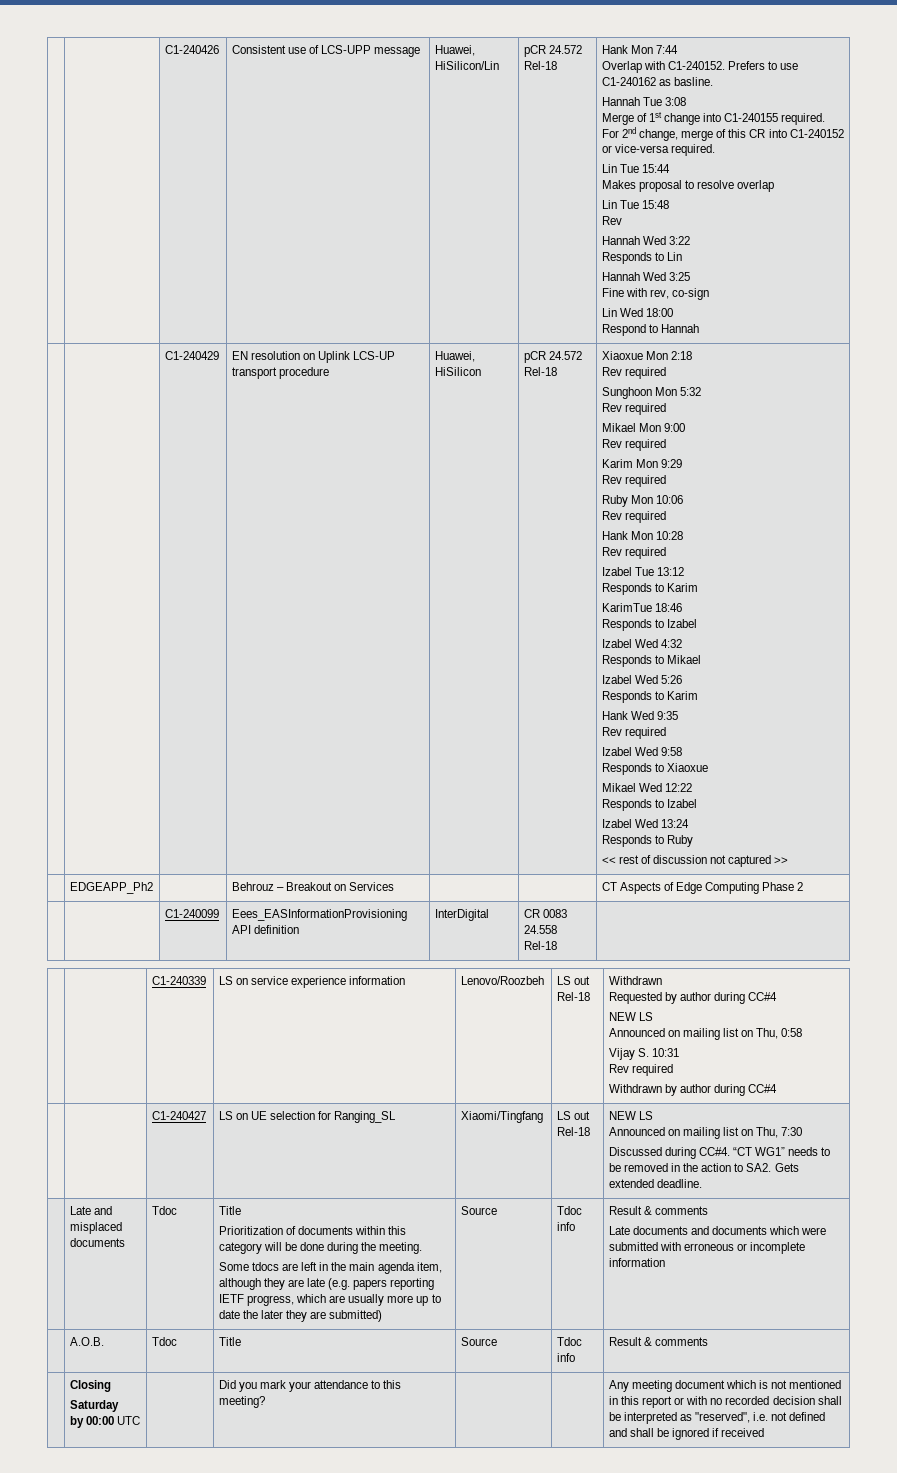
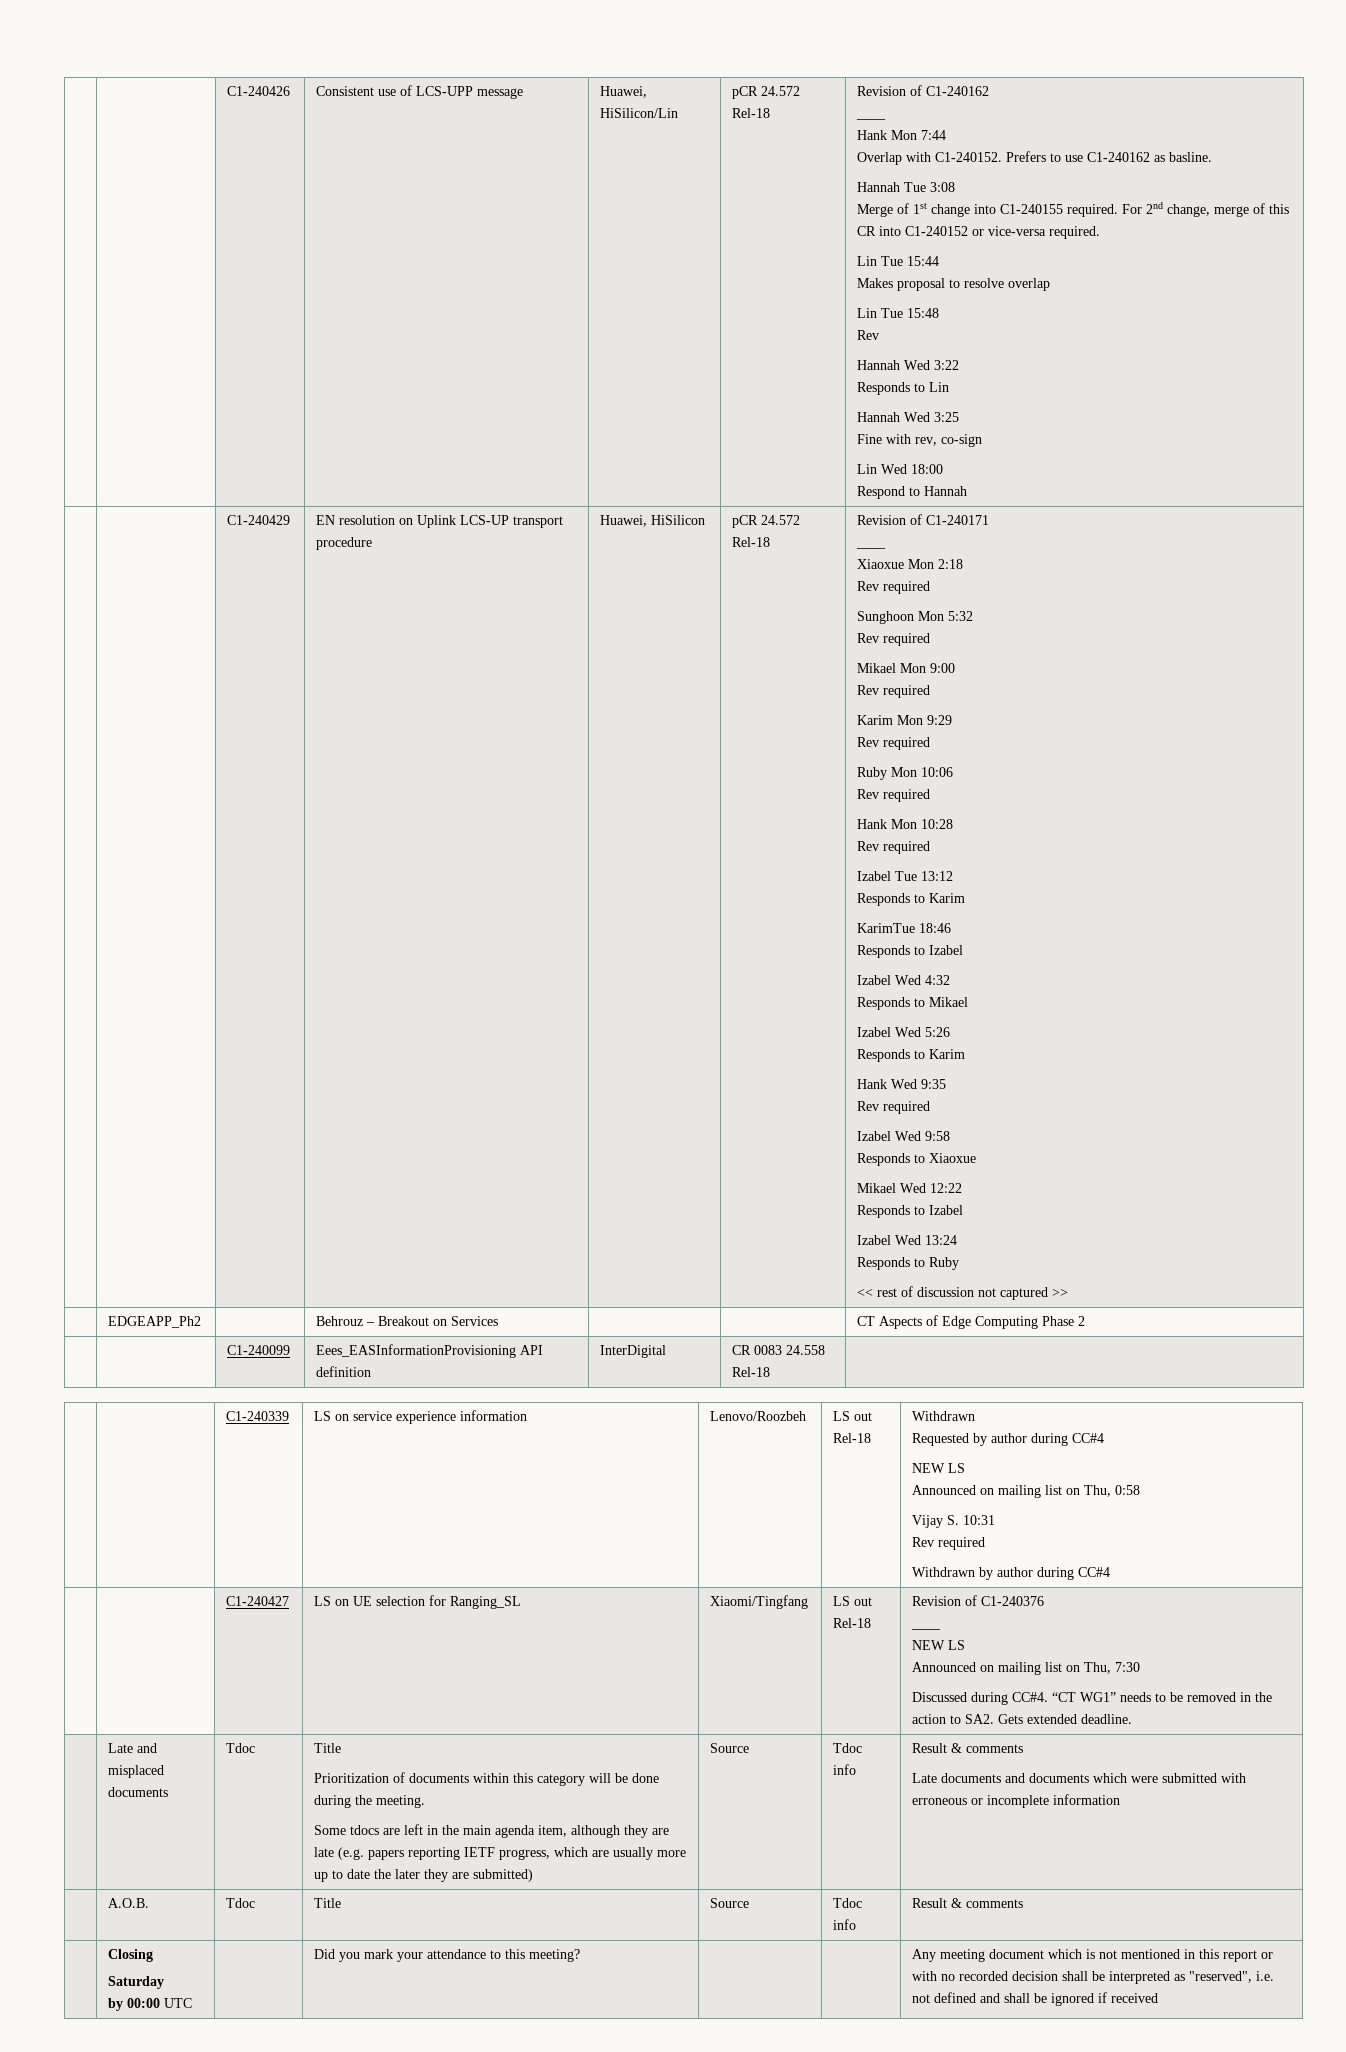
(557, 65) none -> [857,85,990,96] [856,118,887,120] Revision of C1-240162 // ____ //
(557, 371) none -> [857,514,990,525] [856,547,887,549] Revision of C1-240171 // ____ //
(590, 1131) none -> [912,1595,1045,1606] [911,1628,942,1630] Revision of C1-240376 // ____ //

